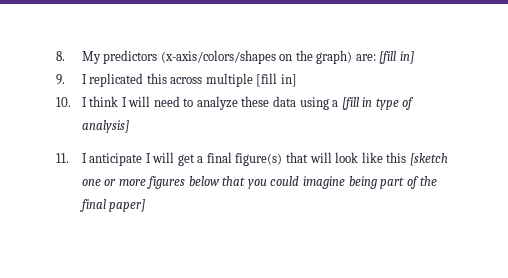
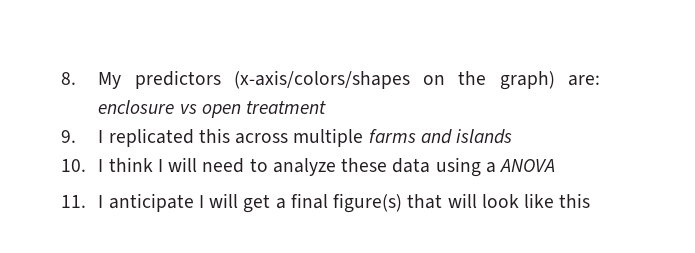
[379,51,414,64] [fill in] -> [98,100,327,118] enclosure vs open treatment
[256,73,297,87] [fill in] -> [368,129,513,144] farms and islands
[341,97,415,110] [81,120,129,133] [fill in type of analysis] -> [500,159,556,172] ANOVA
[409,153,448,166] [81,176,438,189] [79,199,146,212] [sketch one or more figures below that you could imagine being part of the final paper] -> (591, 200) none

